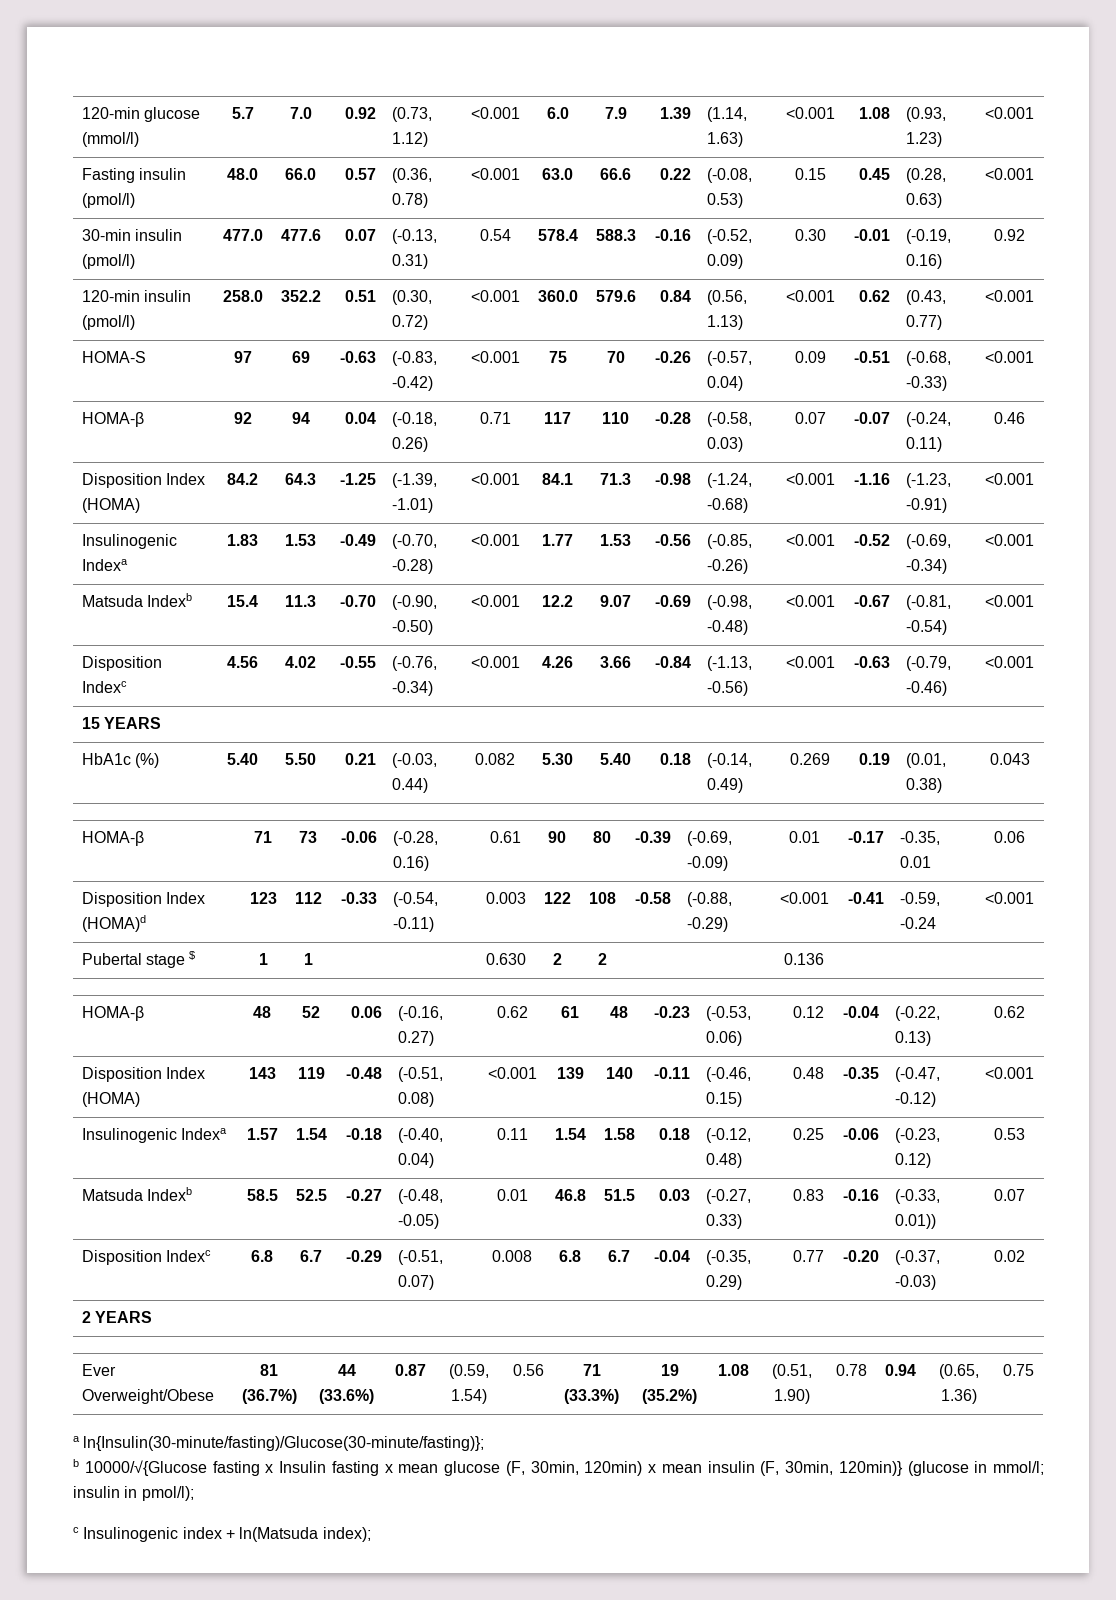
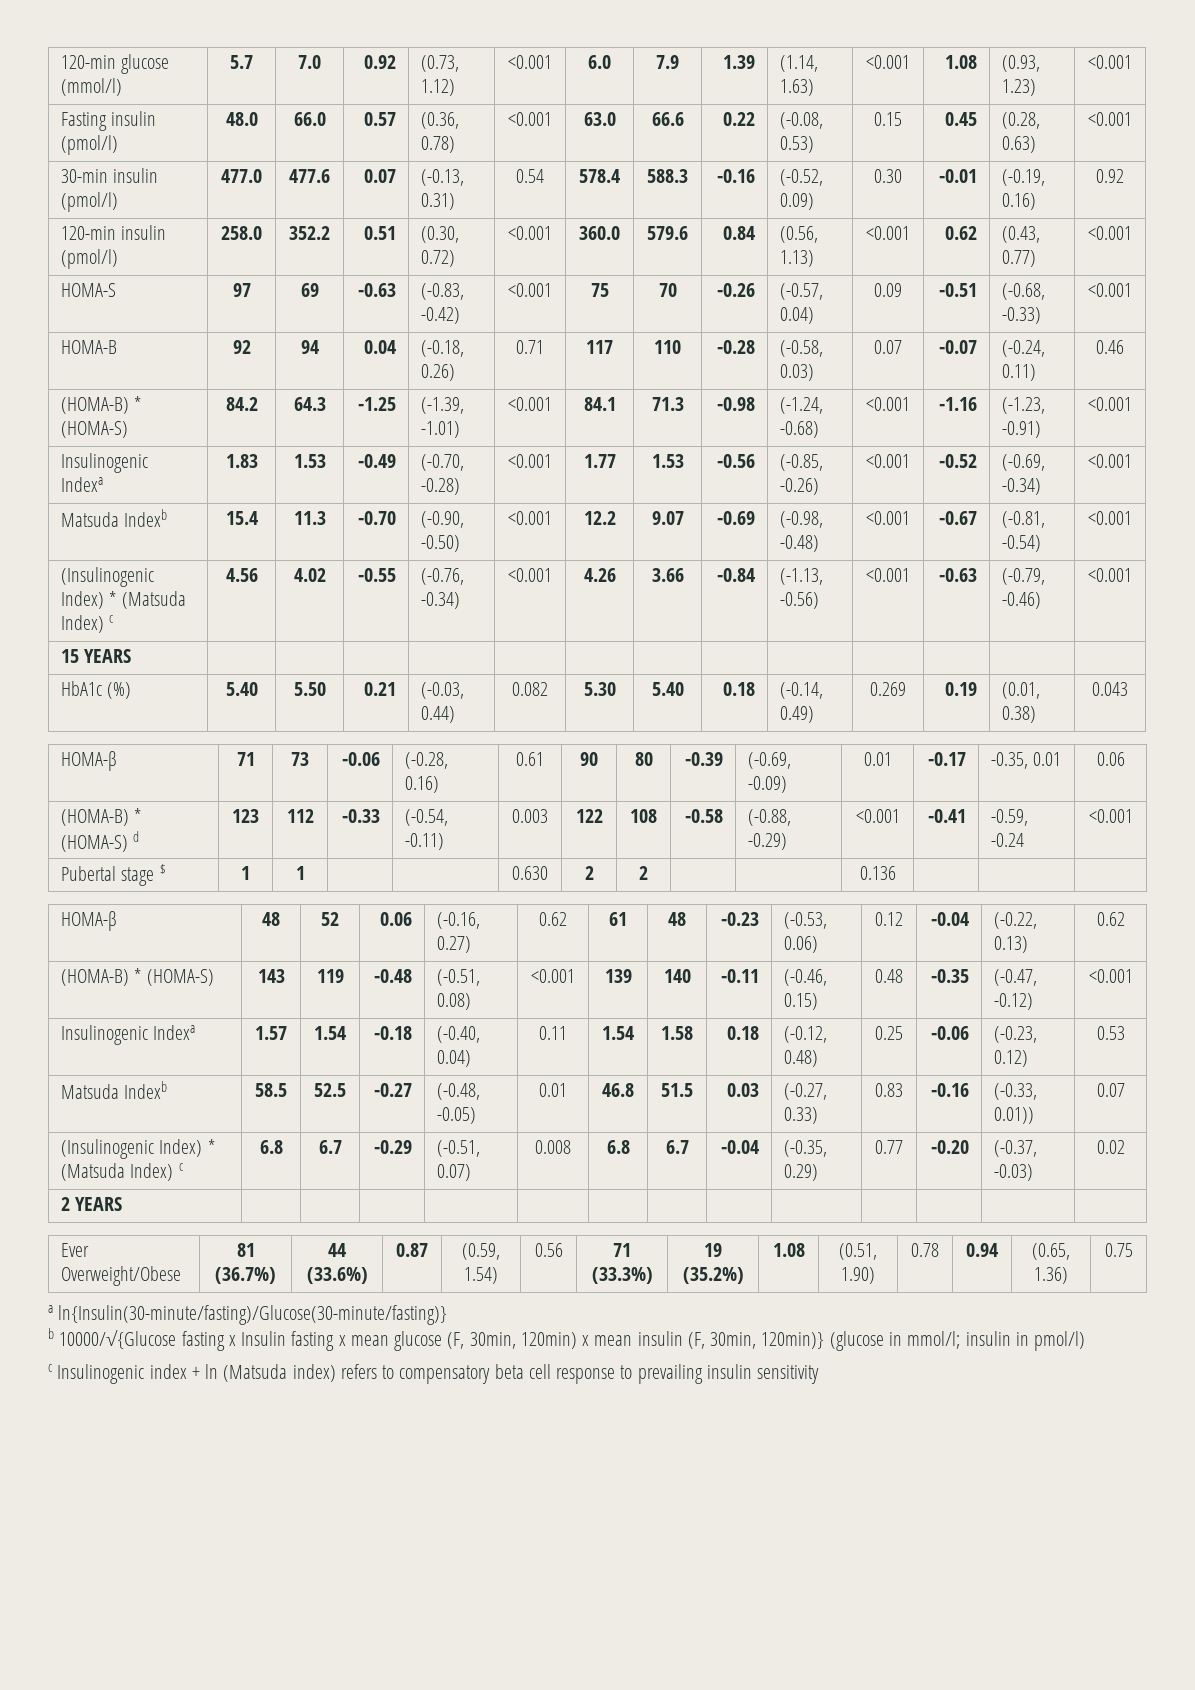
[81,412,144,427] HOMA-β -> [61,340,118,354] HOMA-B
[81,473,205,488] [81,498,140,513] Disposition Index (HOMA) -> [61,396,142,414] [61,421,129,438] (HOMA-B) * (HOMA-S)
[81,656,162,671] [81,681,127,693] Disposition Indexc -> [61,567,155,587] [61,591,186,609] [61,615,115,633] (Insulinogenic Index) * (Matsuda Index) c
[81,892,205,907] [81,915,146,932] Disposition Index (HOMA)d -> [61,808,142,826] [61,831,140,852] (HOMA-B) * (HOMA-S) d
[81,1067,205,1082] [81,1092,140,1107] Disposition Index (HOMA) -> [61,968,214,986] (HOMA-B) * (HOMA-S)
[81,1250,211,1265] Disposition Indexc -> [61,1139,215,1159] [61,1163,184,1181] (Insulinogenic Index) * (Matsuda Index) c
[83,1436,485,1451] ln{Insulin(30-minute/fasting)/Glucose(30-minute/fasting)}; -> [58,1305,448,1325] ln{Insulin(30-minute/fasting)/Glucose(30-minute/fasting)}
[141,1486,194,1501] pmol/l); -> [1034,1331,1086,1351] pmol/l)
[239,1527,371,1542] ln(Matsuda index); -> [205,1364,820,1384] ln (Matsuda index) refers to compensatory beta cell response to prevailing insulin sensitivity

